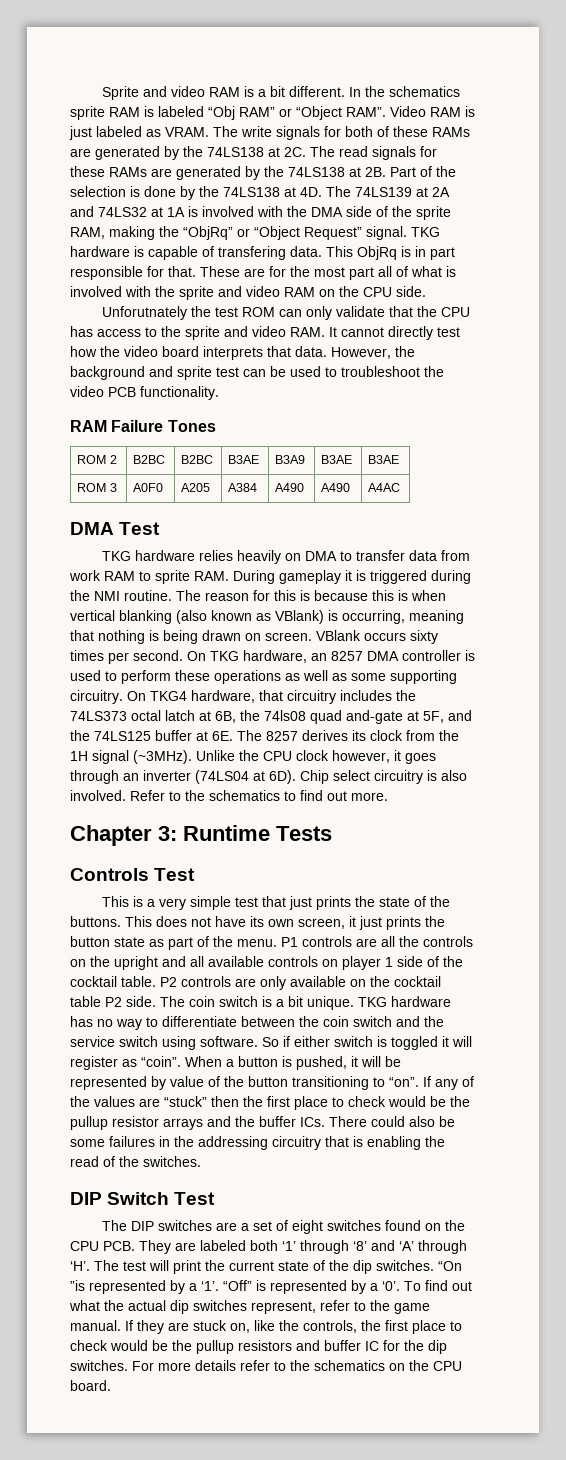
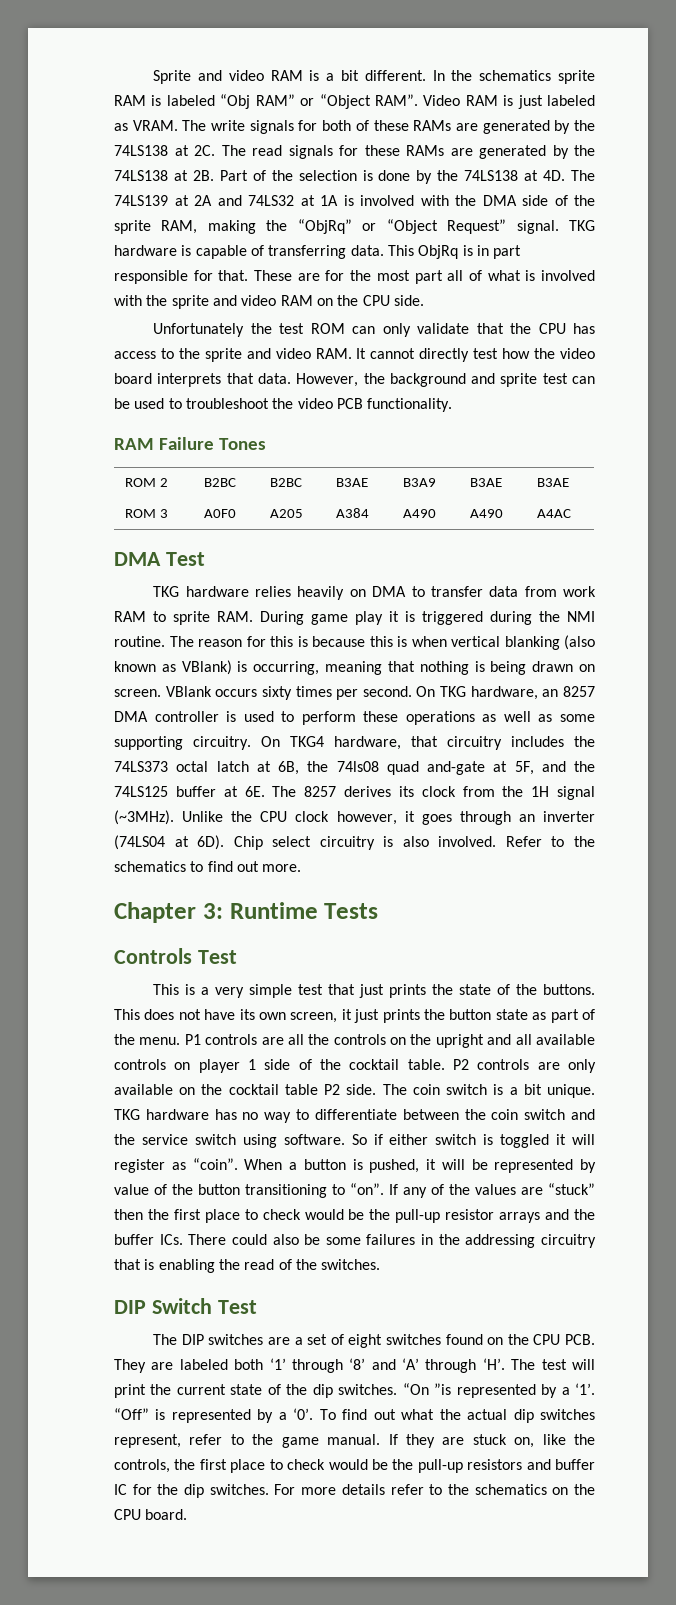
[218,246,286,260] transfering -> [268,245,347,259] transferring
[101,306,187,320] Unforutnately -> [153,323,245,337] Unfortunately
[279,570,341,584] gameplay -> [311,611,383,625] game play
[70,1116,108,1130] pullup -> [395,1209,441,1223] pull-up
[196,1340,234,1354] pullup -> [417,1459,463,1473] pull-up

